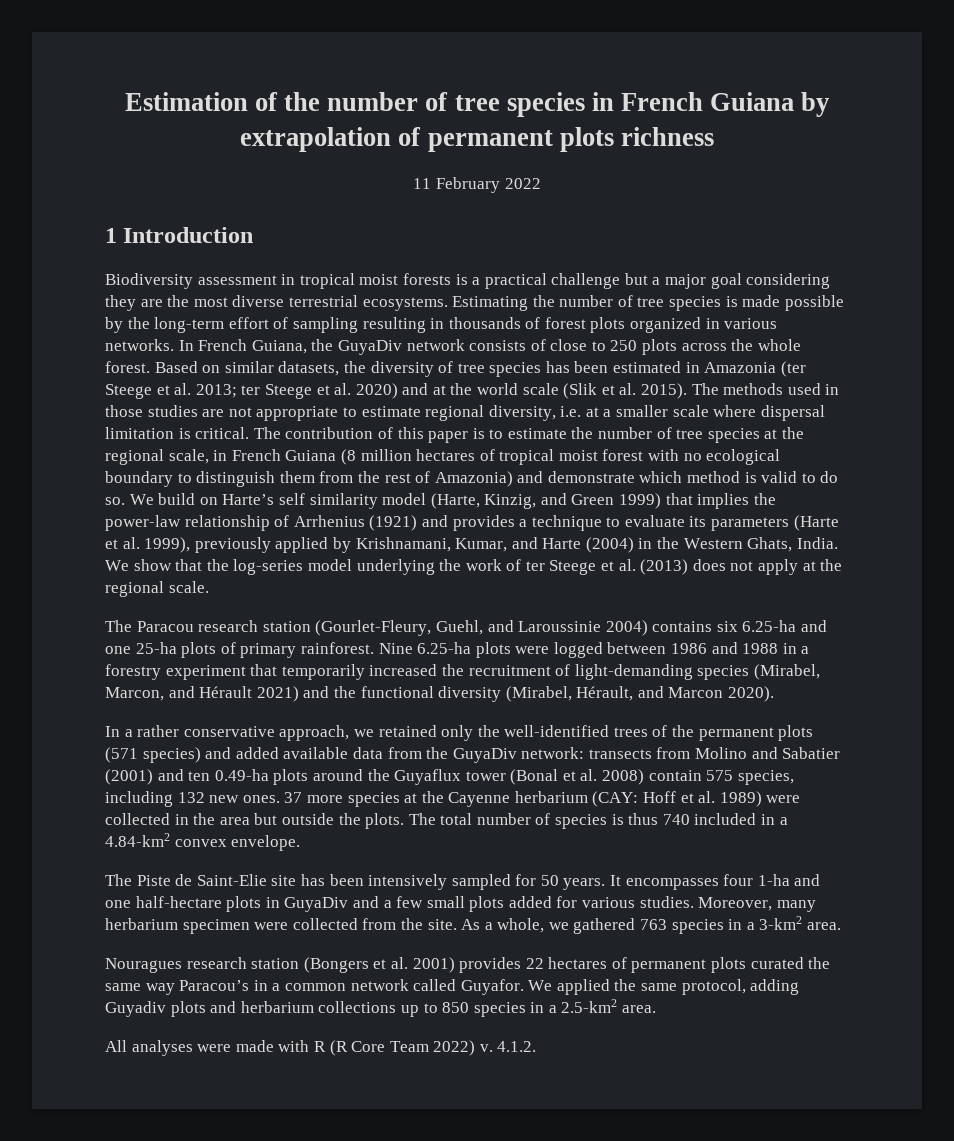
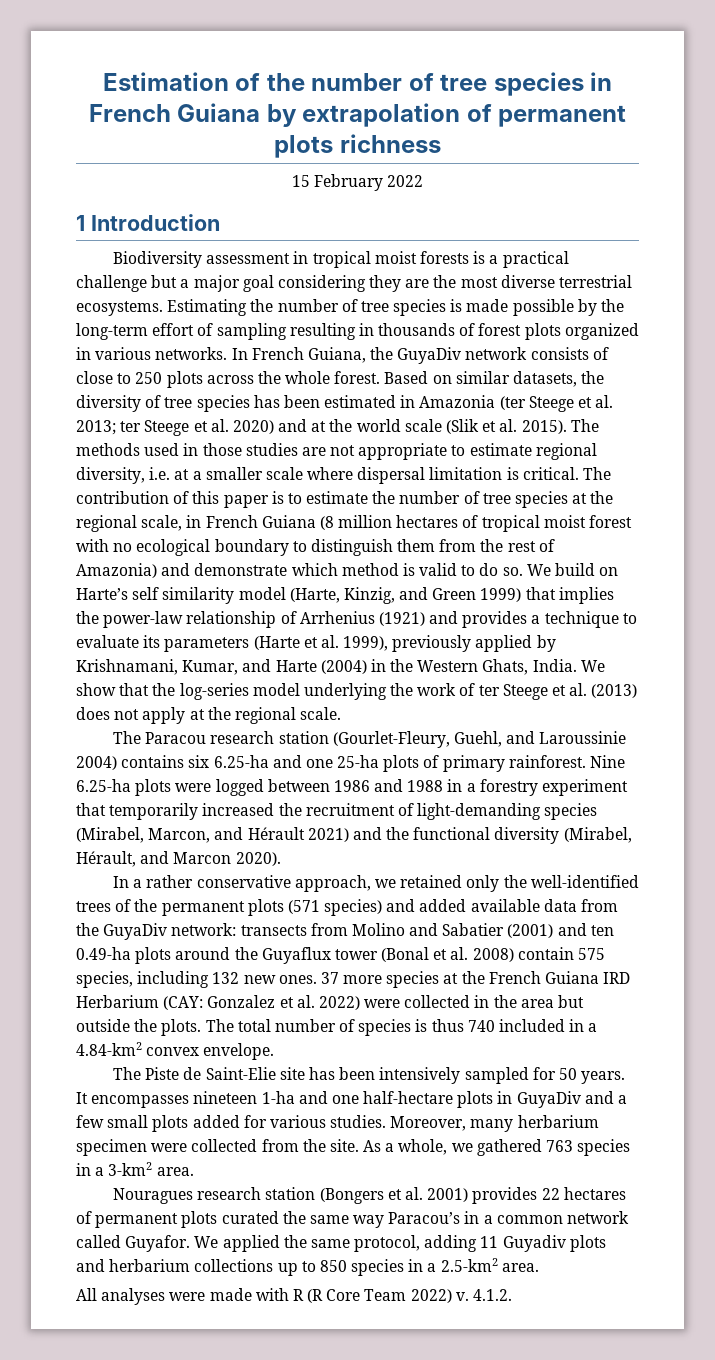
[413,178,432,189] 11 -> [291,175,310,187] 15
[448,791,762,807] Cayenne herbarium (CAY: Hoff et al. 1989) -> [488,971,631,984] [76,995,360,1010] French Guiana IRD Herbarium (CAY: Gonzalez et al. 2022)
[723,874,754,886] four -> [193,1091,258,1104] nineteen
(800, 987) none -> [480,1236,499,1248] 11

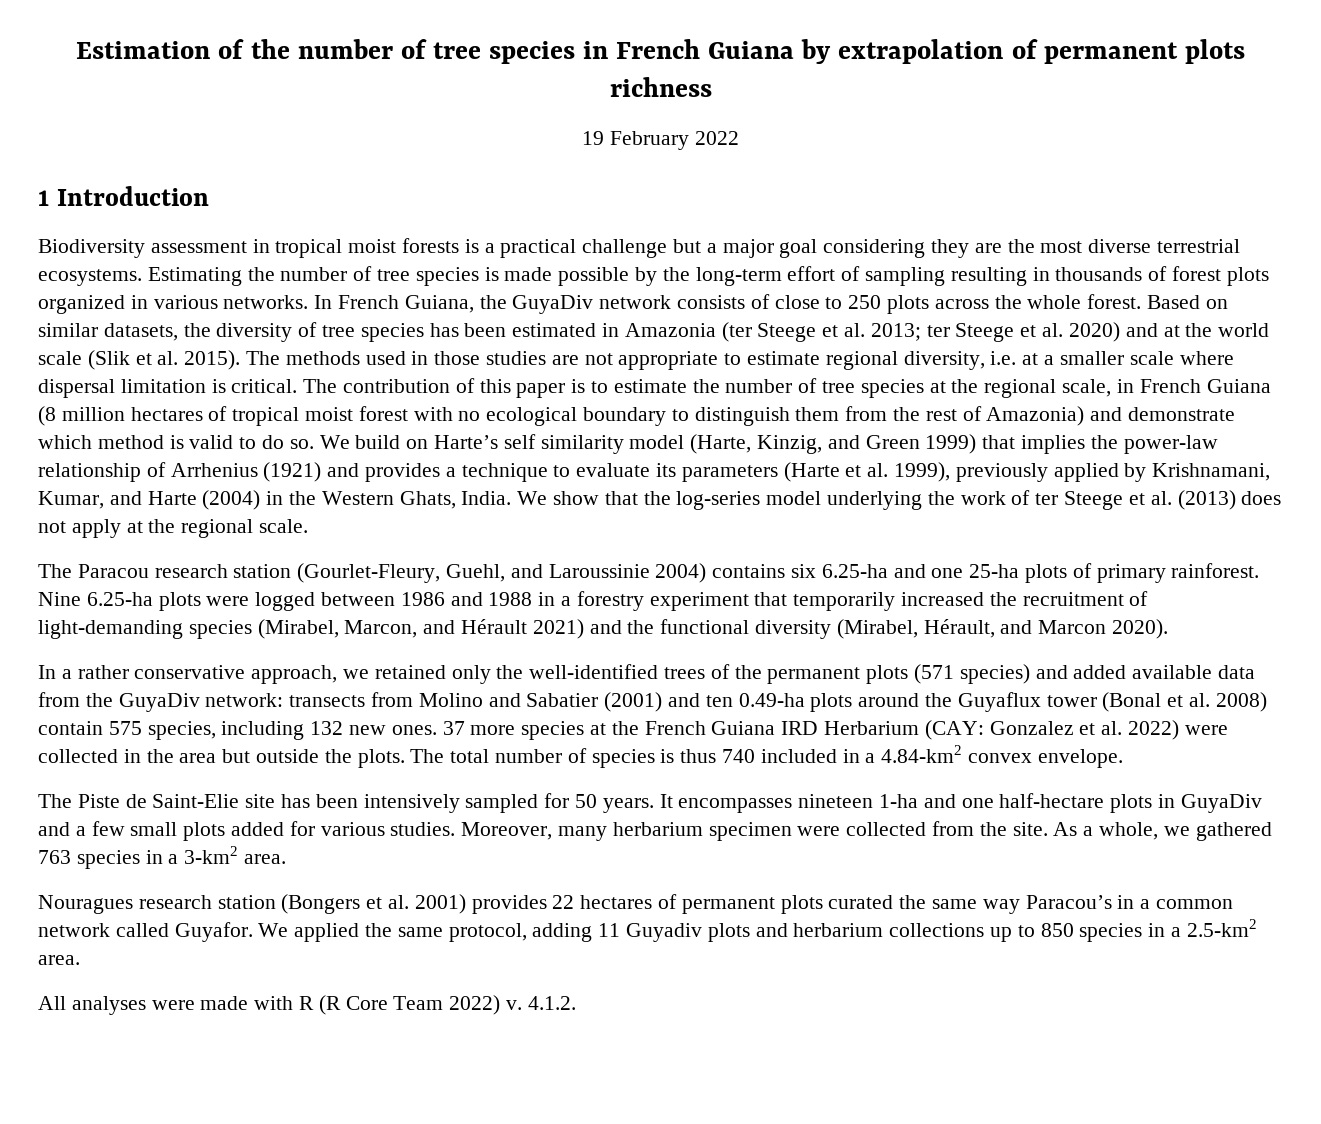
[291,175,310,187] 15 -> [582,131,605,145] 19

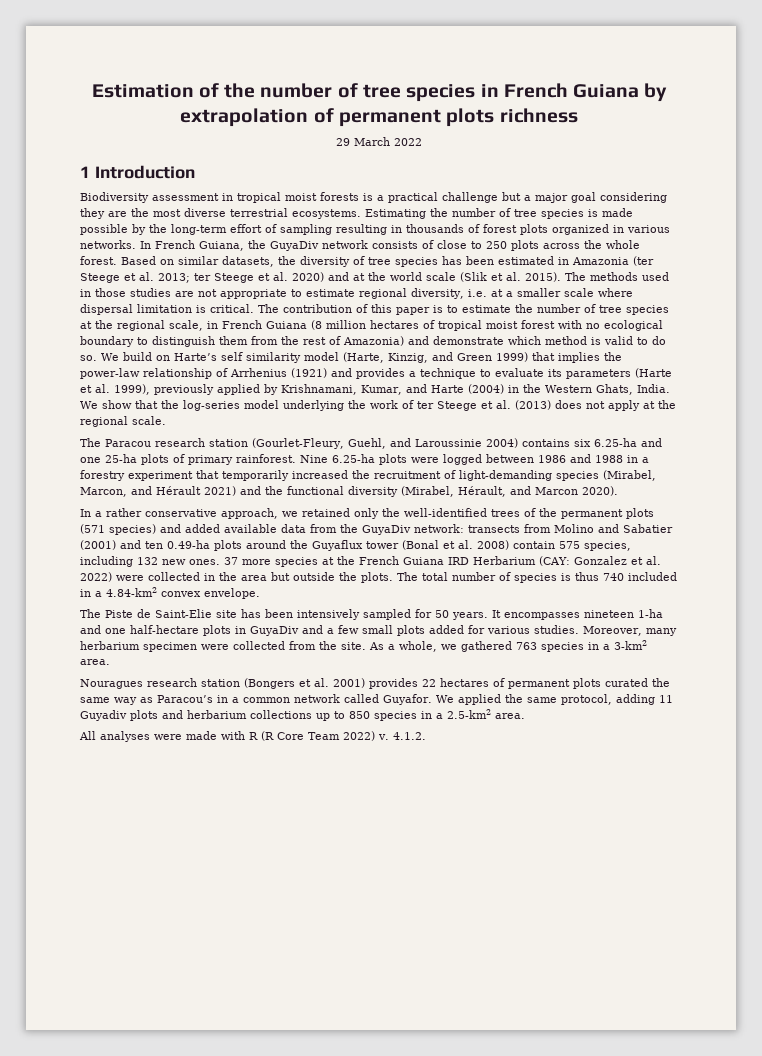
[582,131,689,150] 19 February -> [336,137,390,146] 29 March
(1020, 906) none -> [140,697,153,703] as

